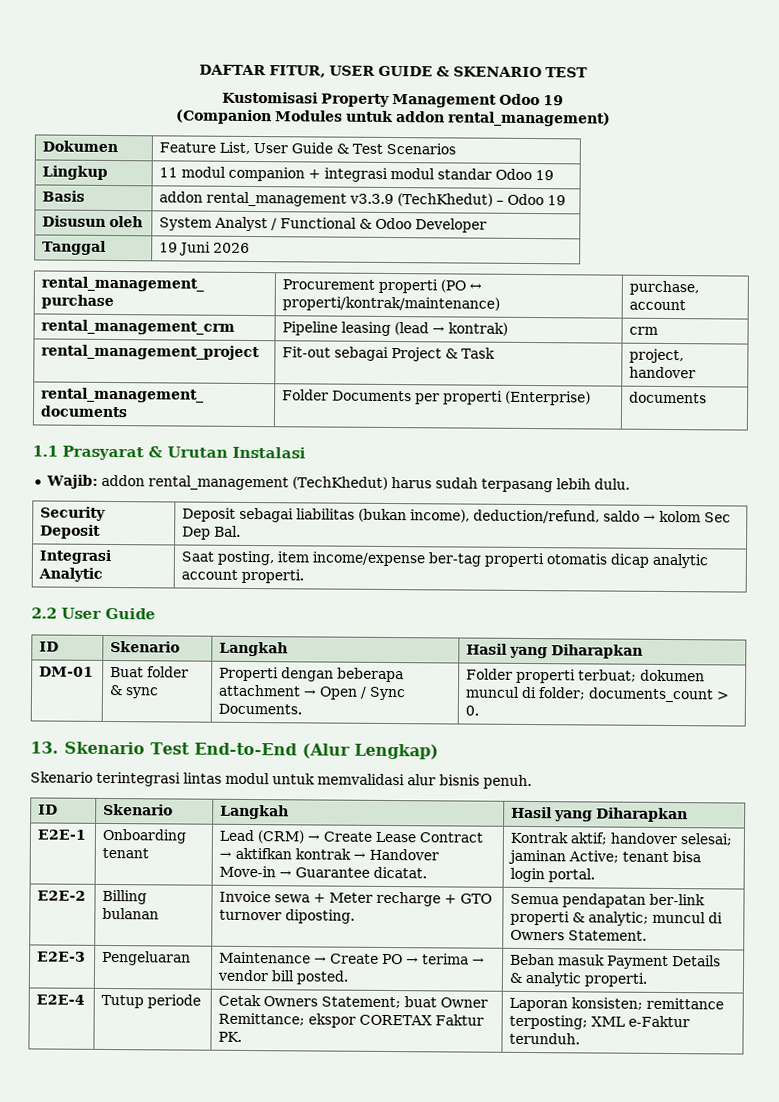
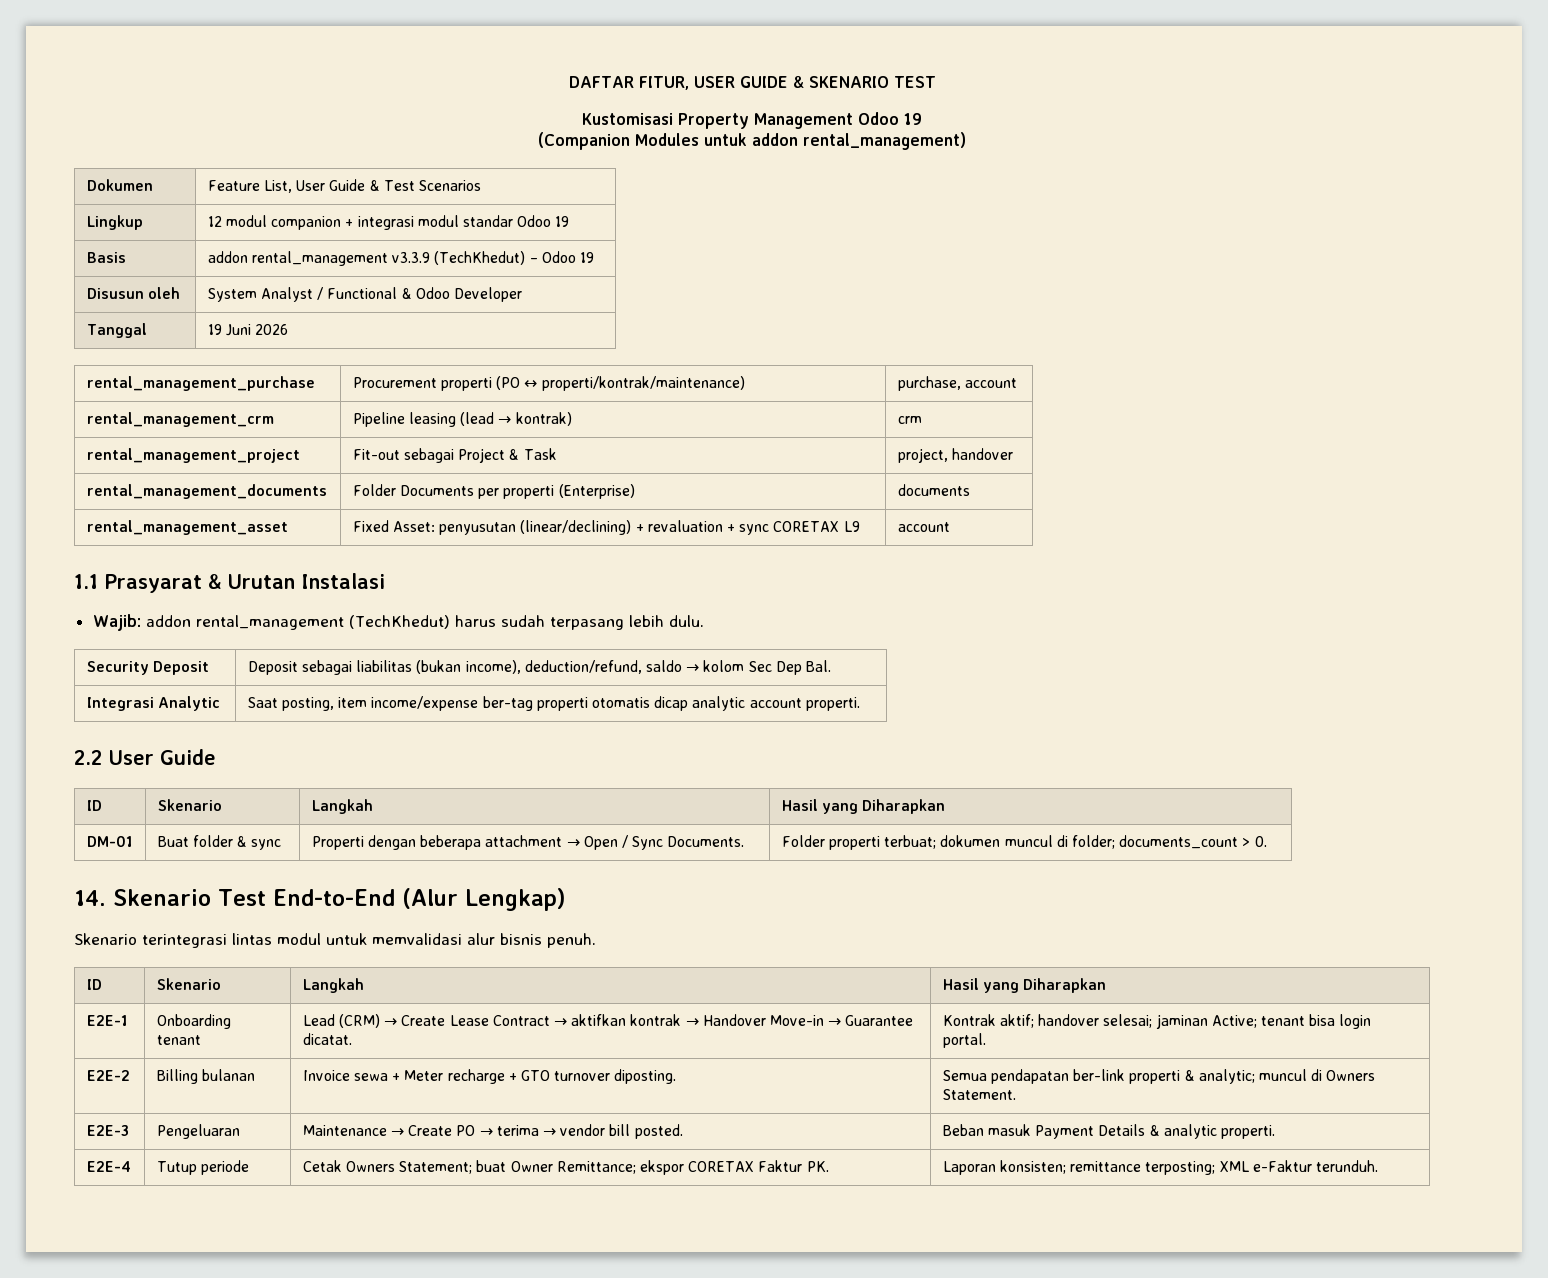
[159,167,179,178] 11 -> [207,216,222,227] 12
(708, 397) none -> [86,520,288,535] [352,520,860,535] [897,522,950,532] // rental_management_asset | Fixed Asset: penyusutan (linear/declining) + revaluation + sync CORETAX L9 | account
[30,741,59,754] 13. -> [74,890,106,906] 14.

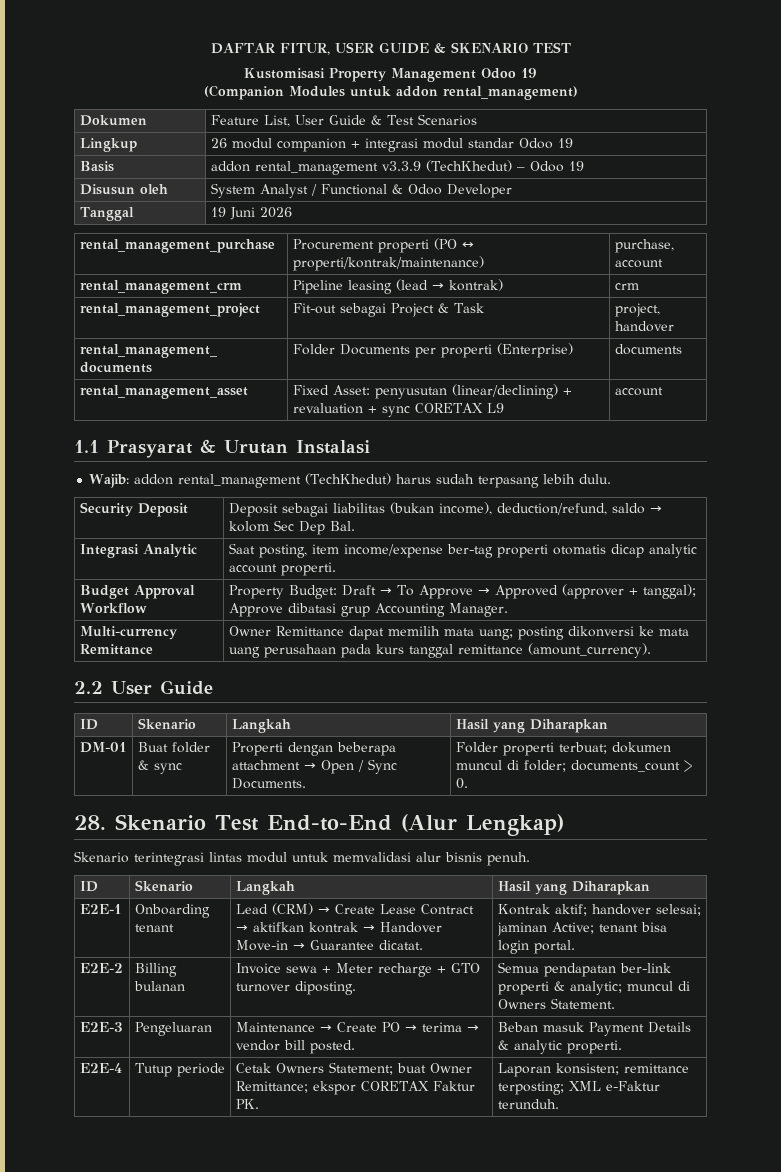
[207,216,222,227] 12 -> [210,138,227,148] 26
(860, 704) none -> [79,585,195,599] [79,603,147,613] [228,584,696,599] [228,603,508,617] [79,626,177,640] [79,644,153,655] [228,626,689,640] [228,643,651,658] // Budget Approval Workflow | Property Budget: Draft → To Approve → Approved (approver + tanggal); Approve dibatasi grup Accounting Manager. // Multi-currency Remittance | Owner Remittance dapat memilih mata uang; posting dikonversi ke mata uang perusahaan pada kurs tanggal remittance (amount_currency).
[74,890,106,906] 14. -> [74,815,106,830] 28.

